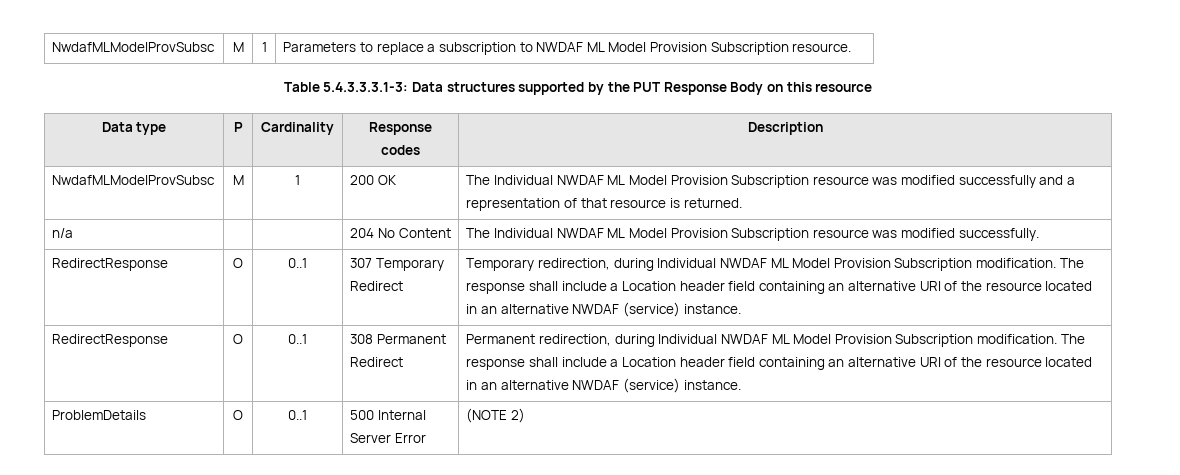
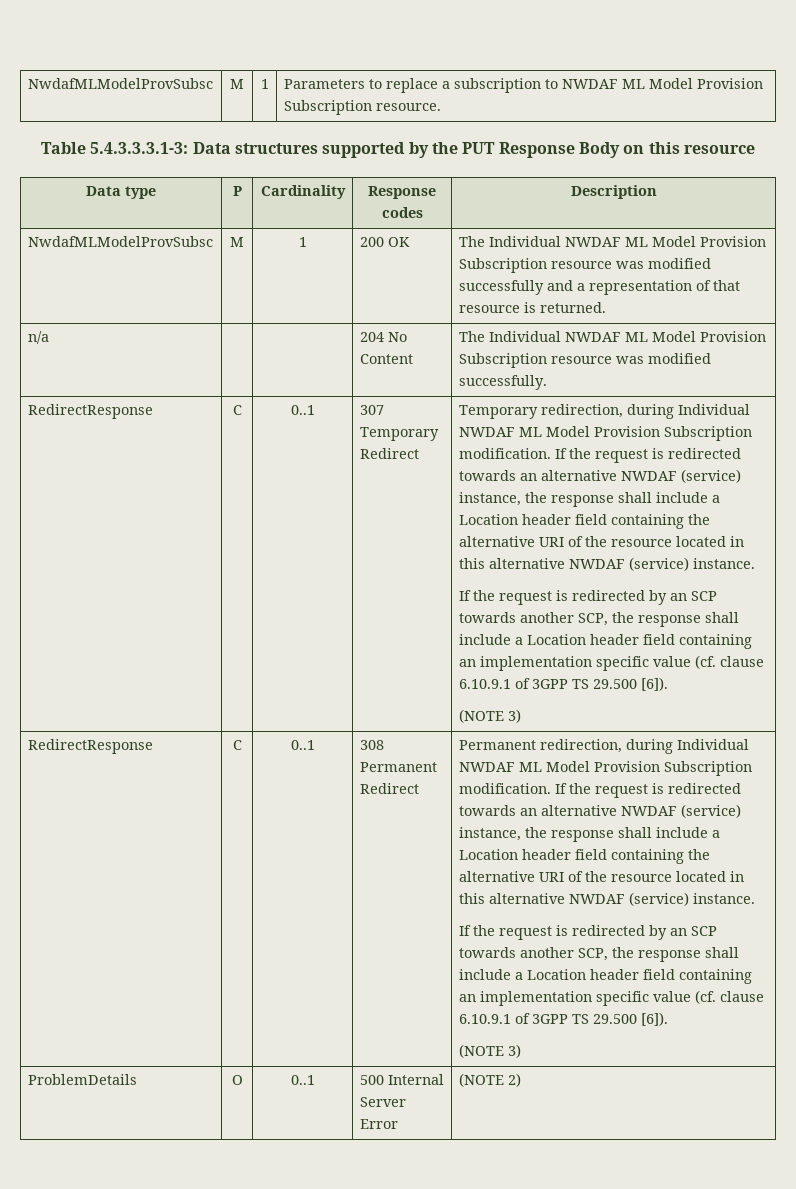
[233,258,243,268] O -> [232,405,242,415] C
[1059,258,1084,268] [466,281,1093,294] [466,302,741,317] [52,334,169,347] [233,334,243,344] The response shall include a Location header field containing an alternative URI of the resource located in an alternative NWDAF (service) instance. // RedirectResponse | O -> [554,448,741,463] [458,469,741,483] [458,492,720,507] [458,514,710,529] [458,536,744,547] [458,557,755,571] [458,590,717,605] [458,612,739,627] [458,634,752,649] [458,655,764,671] [458,677,668,691] [458,709,521,723] [27,739,153,754] [232,740,242,750] If the request is redirected towards an alternative NWDAF (service) instance, the response shall include a Location header field containing the alternative URI of the resource located in this alternative NWDAF (service) instance. // If the request is redirected by an SCP towards another SCP, the response shall include a Location header field containing an implementation specific value (cf. clause 6.10.9.1 of 3GPP TS 29.500 [6]). // (NOTE 3) // RedirectResponse | C
[1060,334,1085,344] [466,357,1093,370] [466,378,741,393] The response shall include a Location header field containing an alternative URI of the resource located in an alternative NWDAF (service) instance. -> [554,783,741,798] [458,804,741,818] [458,827,720,842] [458,849,710,864] [458,871,744,882] [458,892,755,906] [458,925,717,940] [458,947,739,962] [458,969,752,984] [458,990,764,1006] [458,1012,668,1026] [458,1044,521,1058] If the request is redirected towards an alternative NWDAF (service) instance, the response shall include a Location header field containing the alternative URI of the resource located in this alternative NWDAF (service) instance. // If the request is redirected by an SCP towards another SCP, the response shall include a Location header field containing an implementation specific value (cf. clause 6.10.9.1 of 3GPP TS 29.500 [6]). // (NOTE 3)

